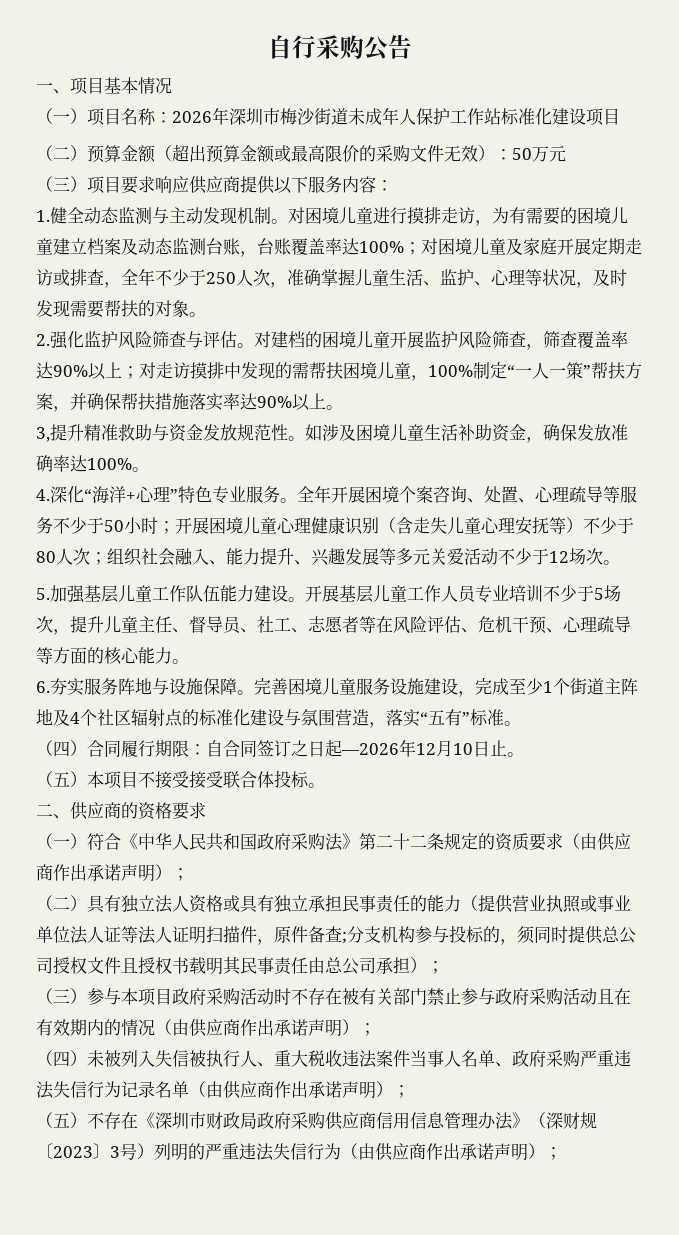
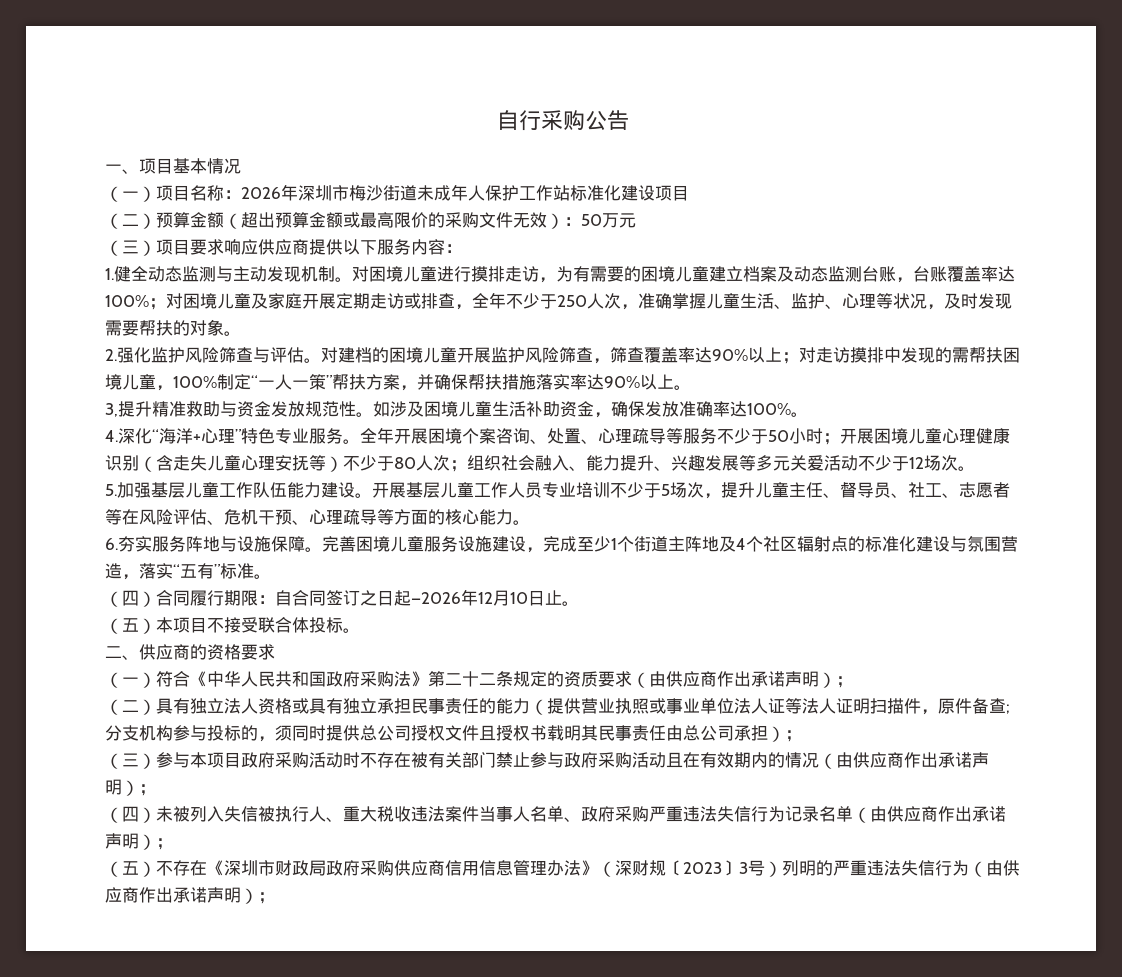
[189,771,223,789] 接受 -> (258, 625) none

